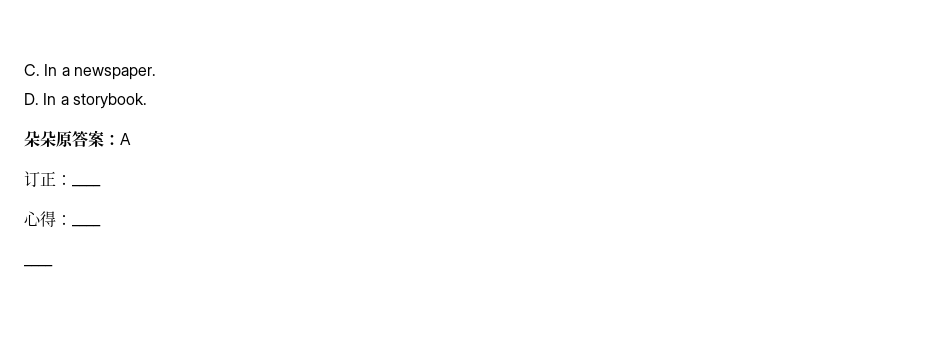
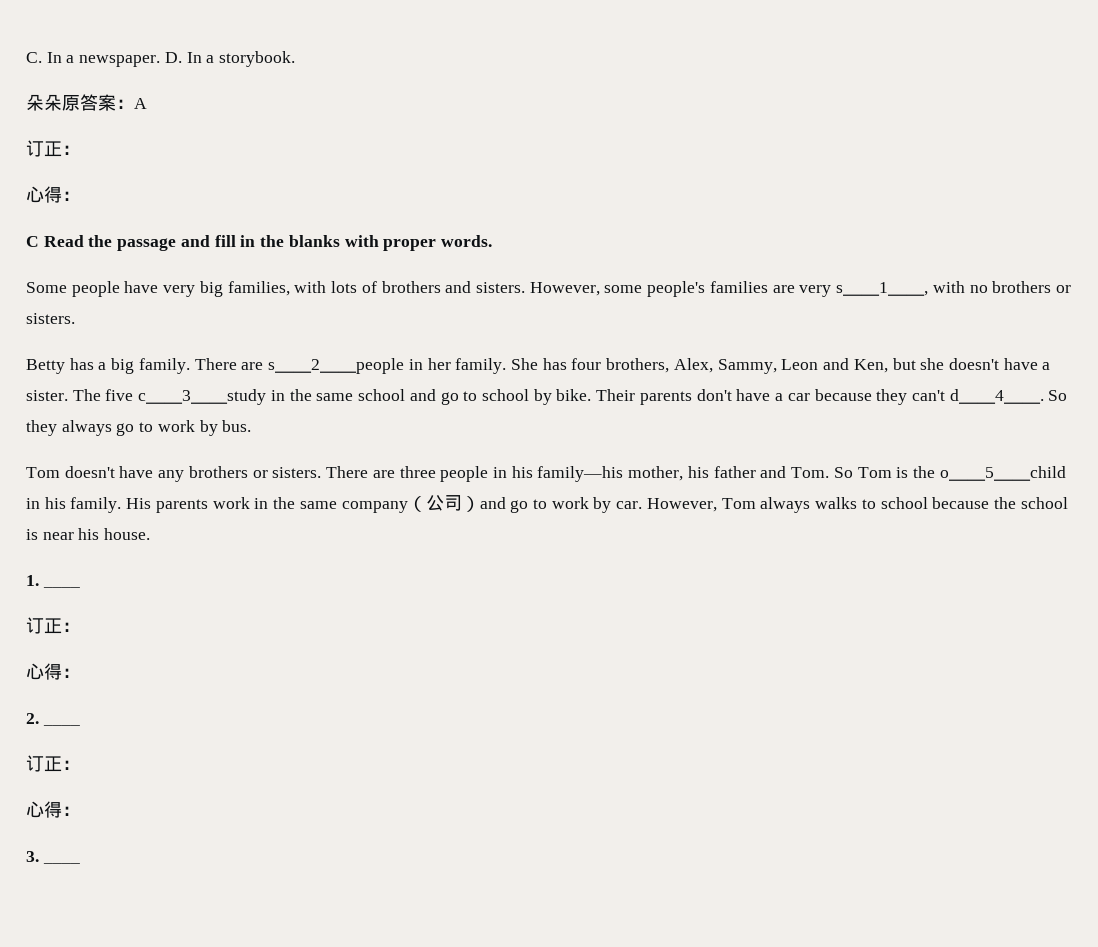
(156, 73) // -> (161, 61) none
[72,185,101,187] [24,211,72,227] [72,225,101,227] ____ // 心得：____ // -> [26,186,80,203] [26,235,492,251] [26,281,844,297] [843,293,881,296] [879,282,889,293] [888,281,1071,296] [26,313,75,324] [26,358,276,374] [275,370,313,373] [311,359,321,370] [320,358,1051,374] [26,389,147,401] [146,401,184,404] [182,390,192,401] [191,389,959,405] [958,401,996,404] [994,390,1004,401] [1003,401,1041,404] [1039,390,1068,401] [26,420,252,436] [26,466,949,482] [948,478,986,481] [984,467,994,478] [993,478,1031,481] [1029,466,1066,478] [26,495,1068,513] [26,528,151,540] [26,575,39,586] [42,586,80,588] [26,617,80,634] [26,663,80,680] [26,713,39,724] [42,724,80,726] [26,755,80,772] [26,801,80,818] [26,851,39,862] // 心得： // C Read the passage and fill in the blanks with proper words. // Some people have very big families, with lots of brothers and sisters. However, some people's families are very s＿＿1＿＿, with no brothers or sisters. // Betty has a big family. There are s＿＿2＿＿people in her family. She has four brothers, Alex, Sammy, Leon and Ken, but she doesn't have a sister. The five c＿＿3＿＿study in the same school and go to school by bike. Their parents don't have a car because they can't d＿＿4＿＿. So they always go to work by bus. // Tom doesn't have any brothers or sisters. There are three people in his family—his mother, his father and Tom. So Tom is the o＿＿5＿＿child in his family. His parents work in the same company（公司）and go to work by car. However, Tom always walks to school because the school is near his house. // 1. ____ // 订正： // 心得： // 2. ____ // 订正： // 心得： // 3.

